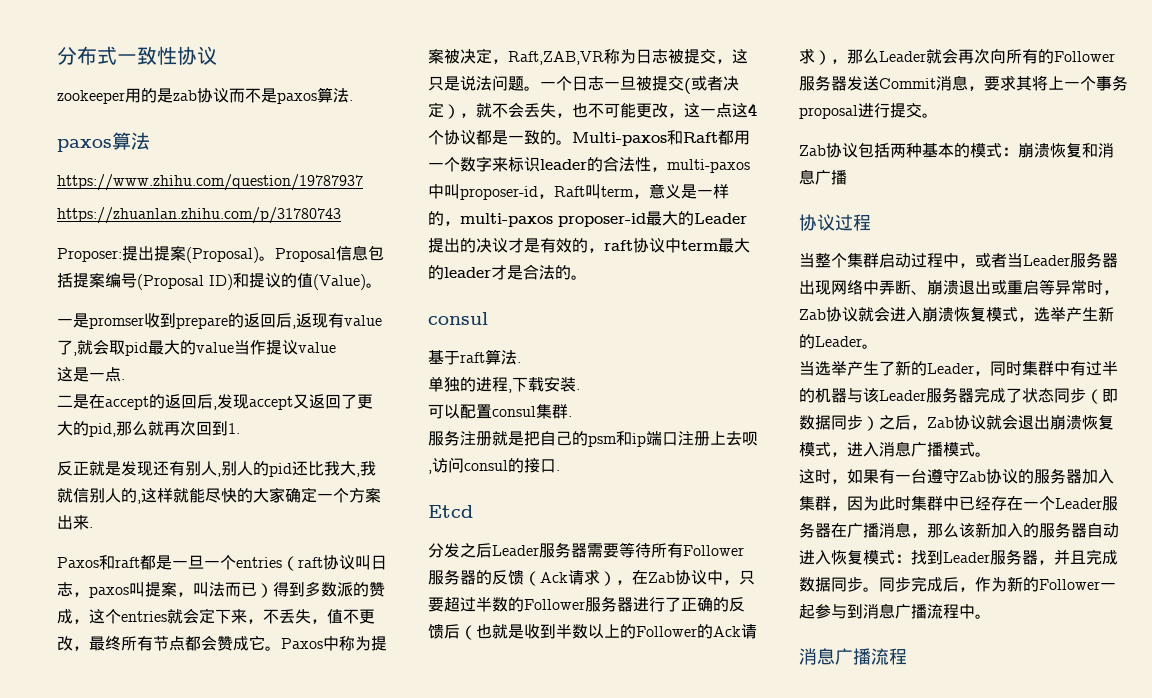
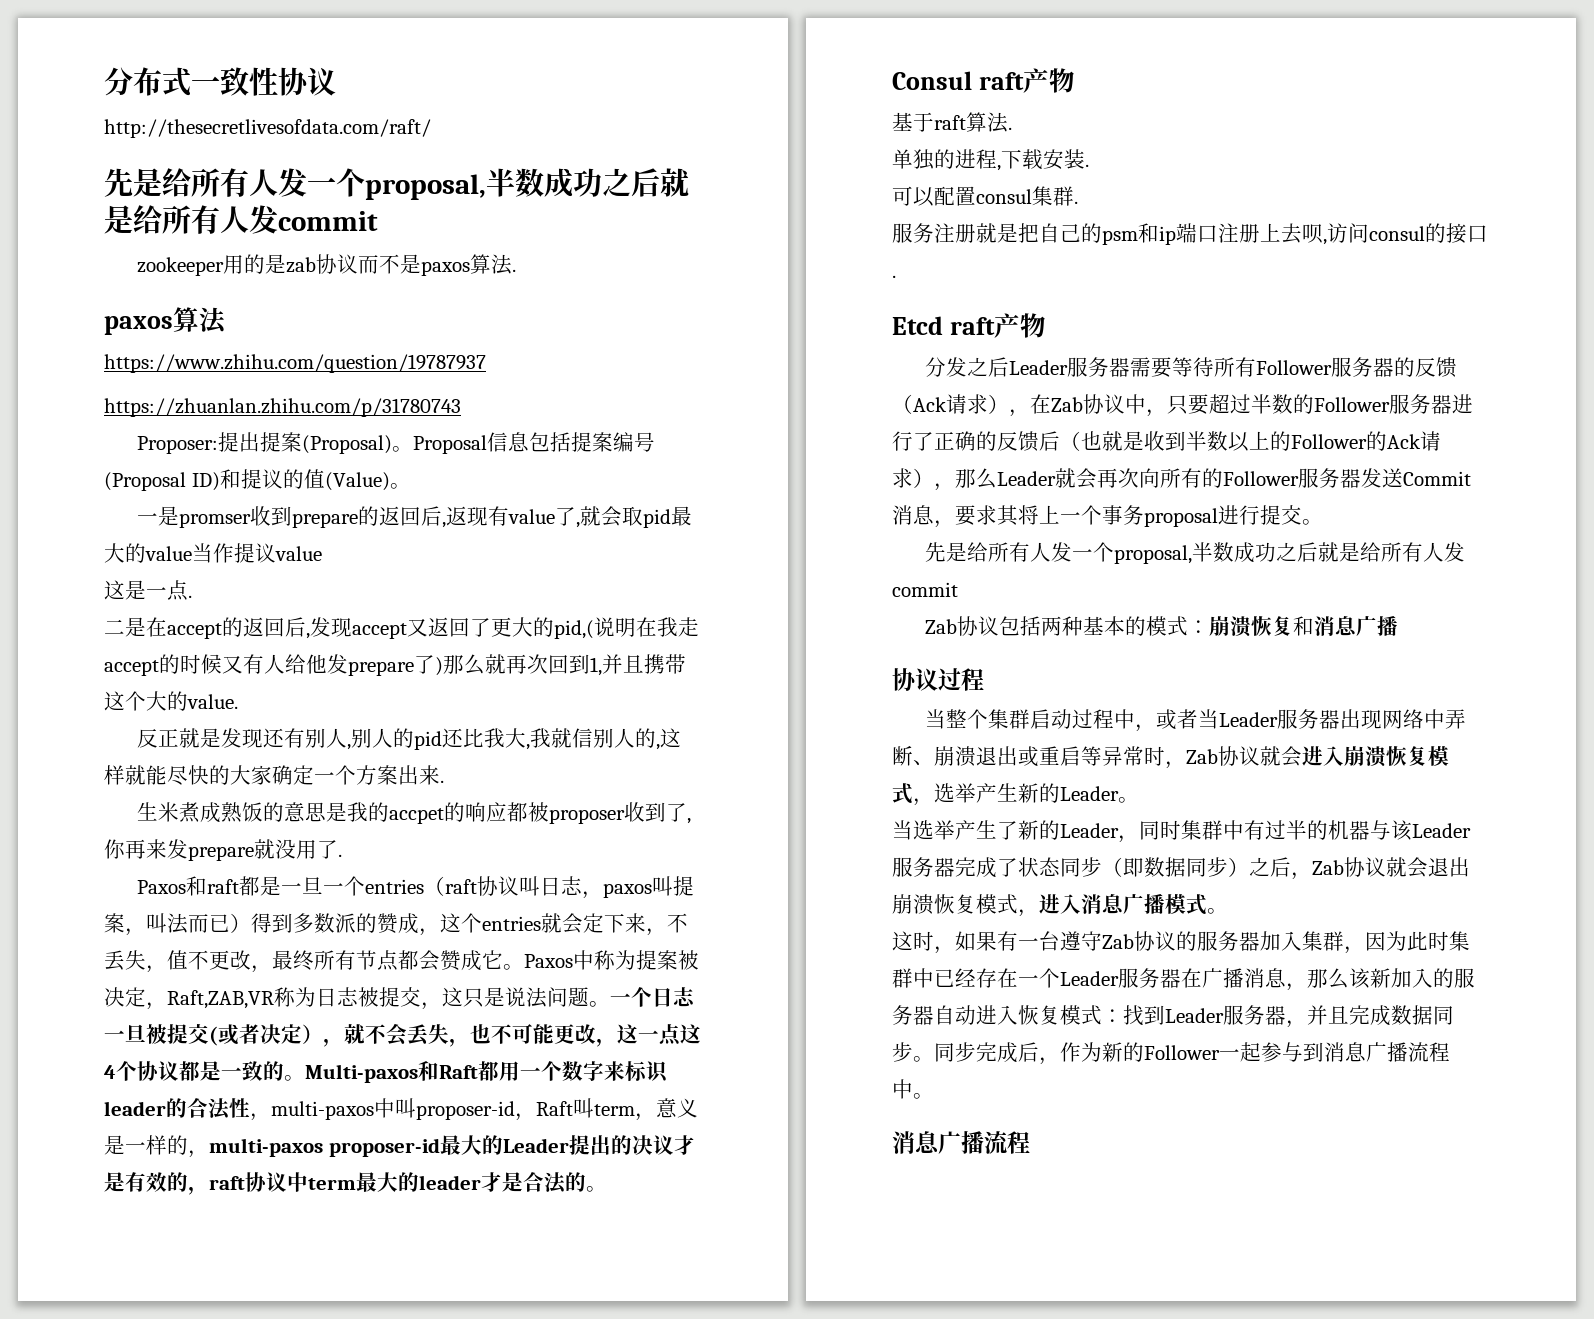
(217, 55) none -> [104,119,431,138] [104,168,689,200] [104,205,378,234] // http://thesecretlivesofdata.com/raft/ // 先是给所有人发一个proposal,半数成功之后就是给所有人发commit
[89,420,240,437] pid,那么就再次回到1. -> [554,617,699,639] [104,654,686,676] [104,691,238,711] pid,(说明在我走accept的时候又有人给他发prepare了)那么就再次回到1,并且携带这个大的value.
(93, 527) none -> [137,802,692,824] [104,839,342,861] // 生米煮成熟饭的意思是我的accpet的响应都被proposer收到了,你再来发prepare就没用了.
[428,312,488,325] consul -> [892,68,1075,93] Consul raft产物
(473, 511) none -> [949,313,1046,338] raft产物
(938, 115) none -> [925,542,1466,564] [892,582,958,597] // 先是给所有人发一个proposal,半数成功之后就是给所有人发commit

